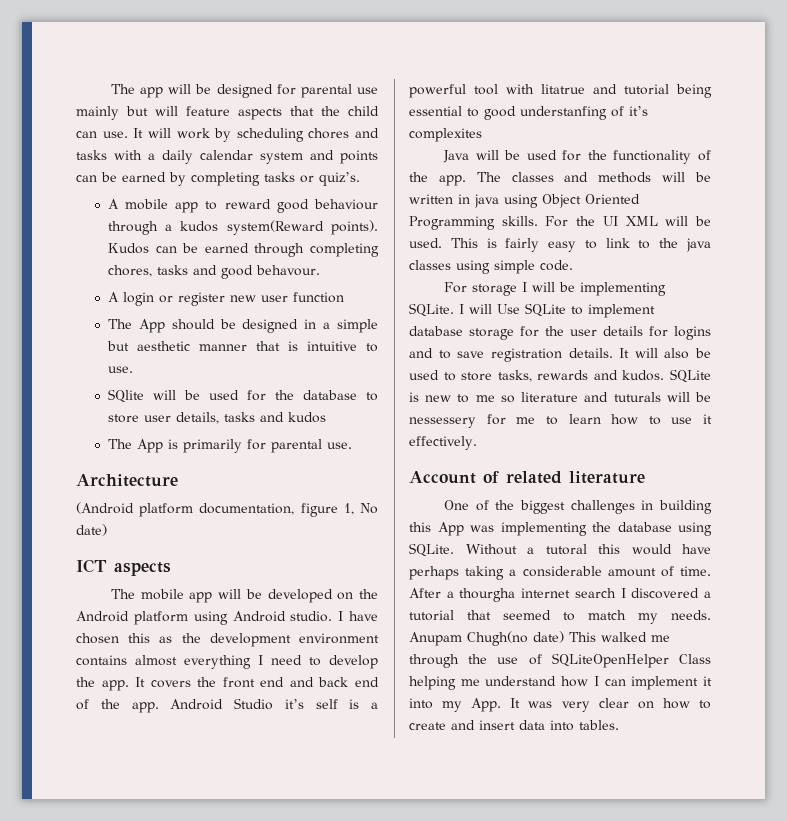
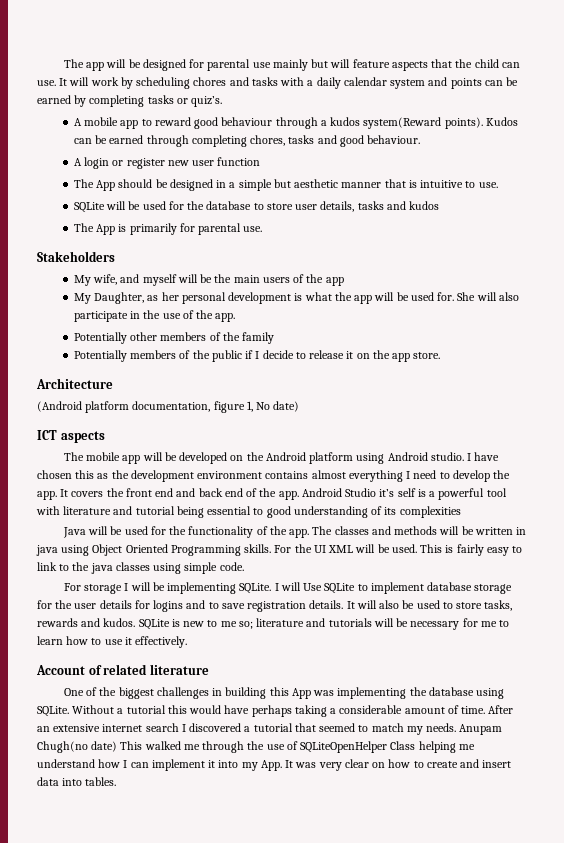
[255,265,320,276] behavour. -> [367,135,421,144] behaviour.
[107,389,144,403] SQlite -> [73,202,105,213] SQLite
(352, 445) none -> [37,251,115,262] [73,274,344,286] [73,292,519,304] [73,310,236,322] [73,332,275,344] [73,350,441,362] // Stakeholders // My wife, and myself will be the main users of the app // My Daughter, as her personal development is what the app will be used for. She will also participate in the use of the app. // Potentially other members of the family // Potentially members of the public if I decide to release it on the app store.
[541,84,585,94] litatrue -> [63,506,112,515] literature
[520,106,648,120] [409,128,482,142] understanfing of it’s complexites -> [293,506,461,518] understanding of its complexities
[500,392,711,403] [409,417,476,428] so literature and tuturals will be nessessery -> [238,618,460,630] so; literature and tutorials will be necessary
[545,544,587,555] tutoral -> [126,705,166,714] tutorial
[446,588,516,602] a thourgha -> [37,724,101,732] an extensive

